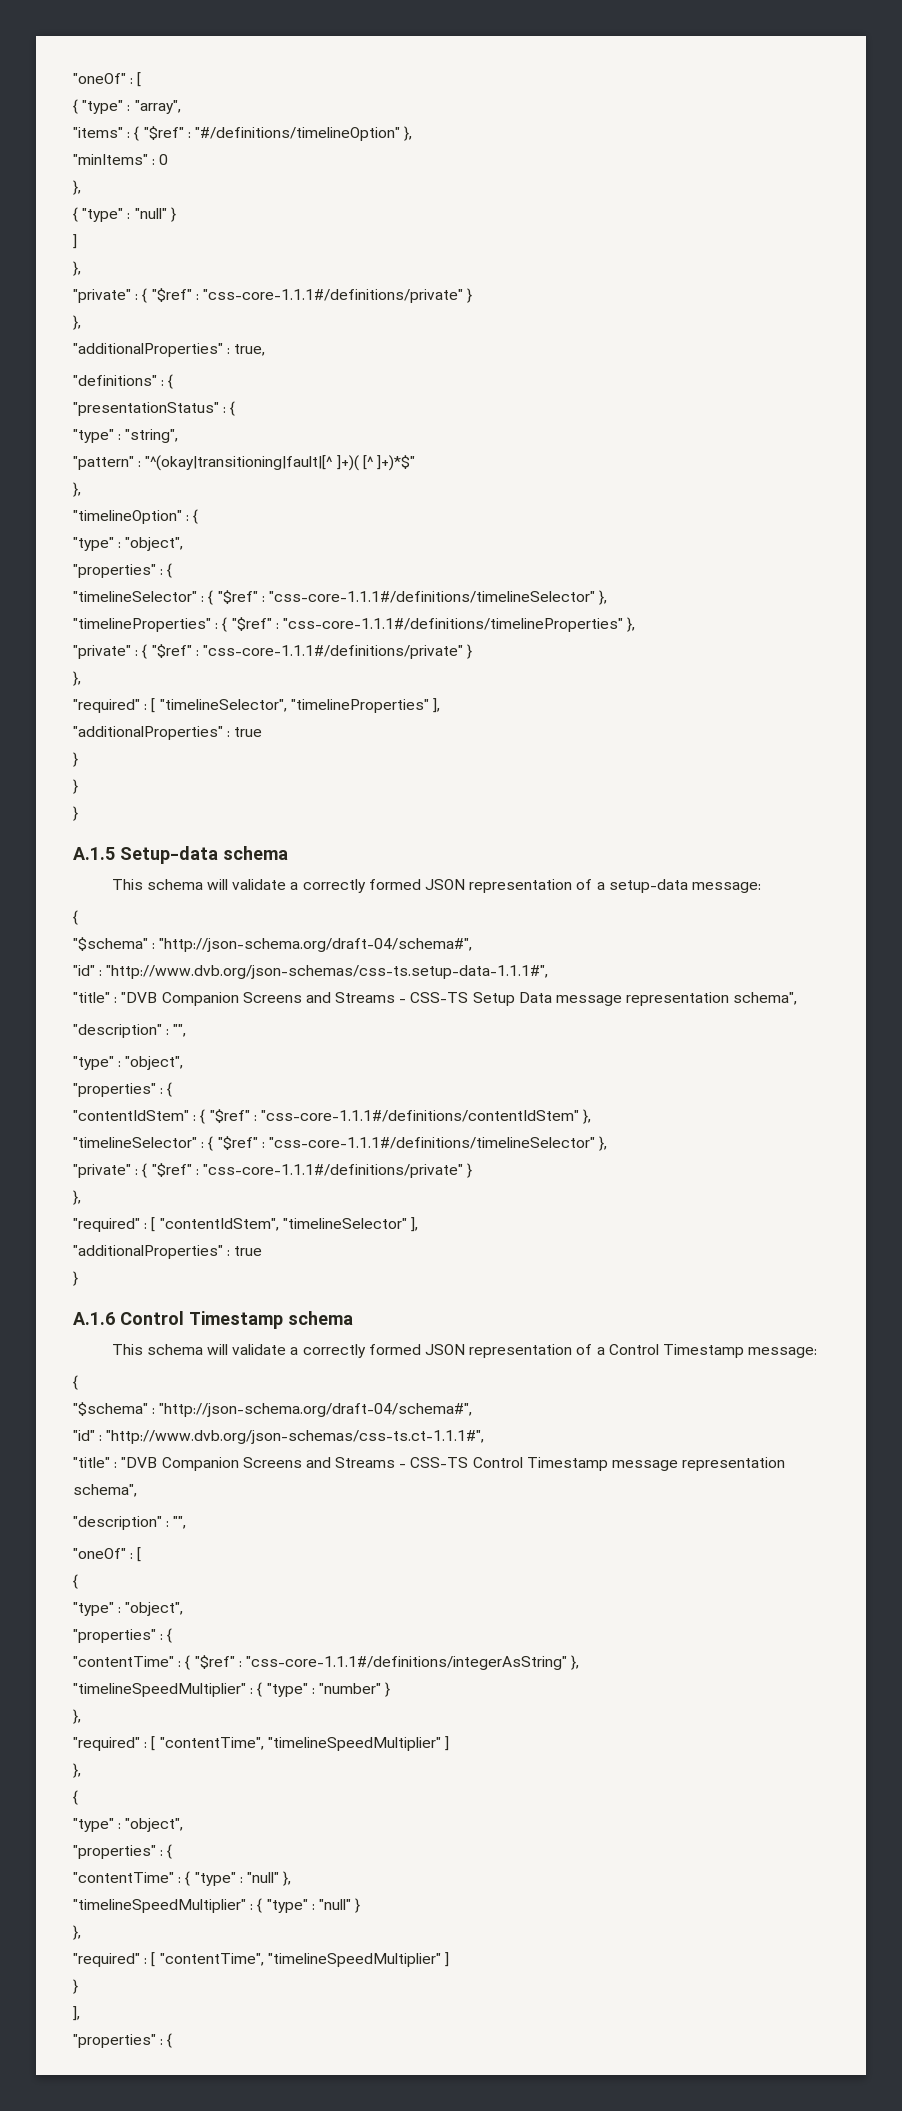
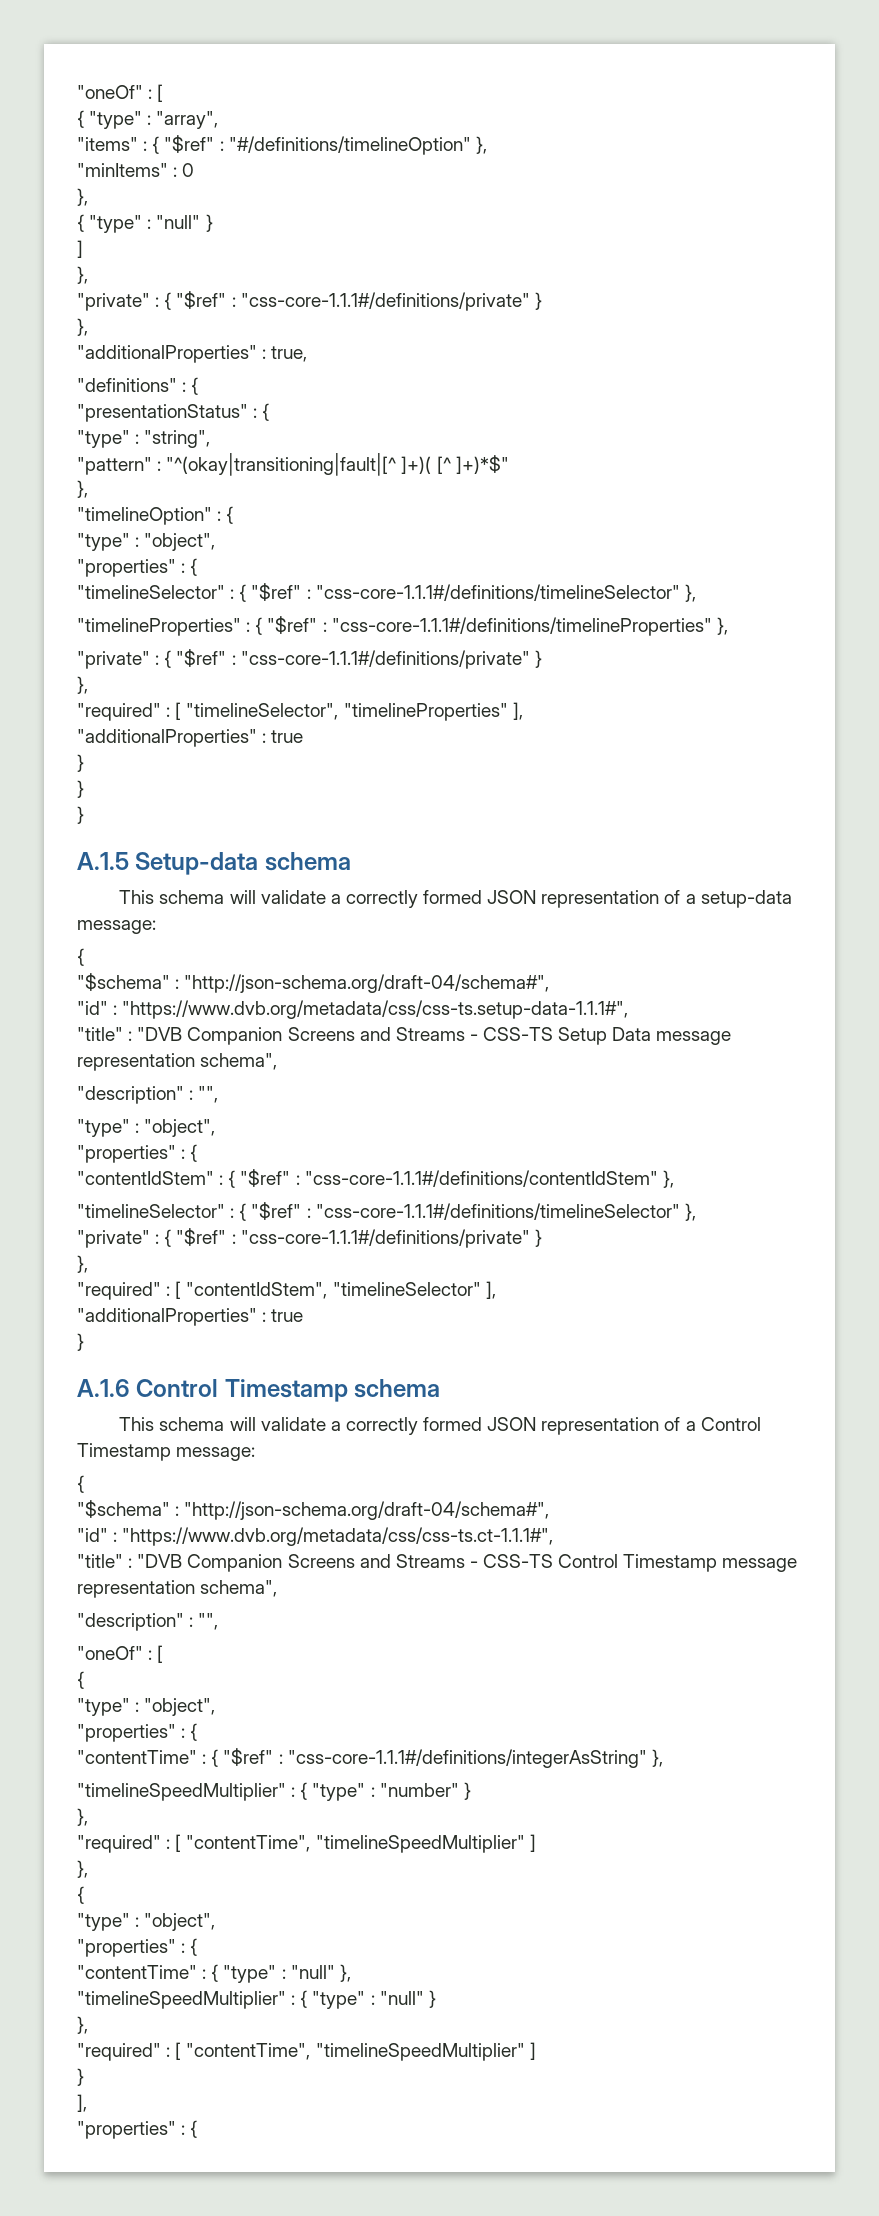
[106,965,549,979] "http://www.dvb.org/json-schemas/css-ts.setup-data-1.1.1#", -> [122,1000,629,1019] "https://www.dvb.org/metadata/css/css-ts.setup-data-1.1.1#",
[106,1430,485,1444] "http://www.dvb.org/json-schemas/css-ts.ct-1.1.1#", -> [122,1527,554,1546] "https://www.dvb.org/metadata/css/css-ts.ct-1.1.1#",

